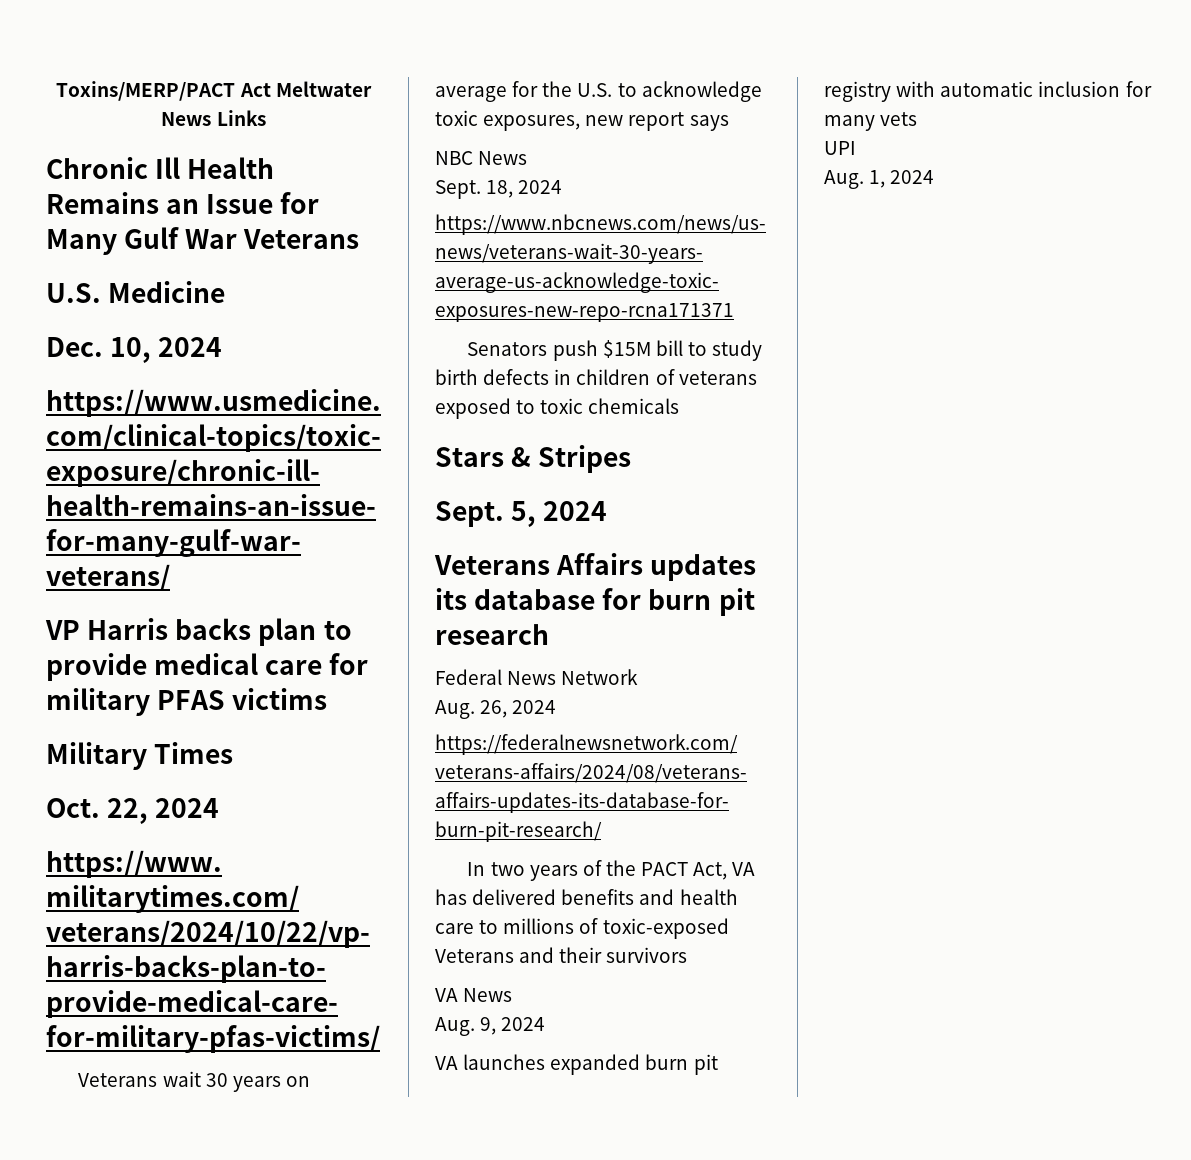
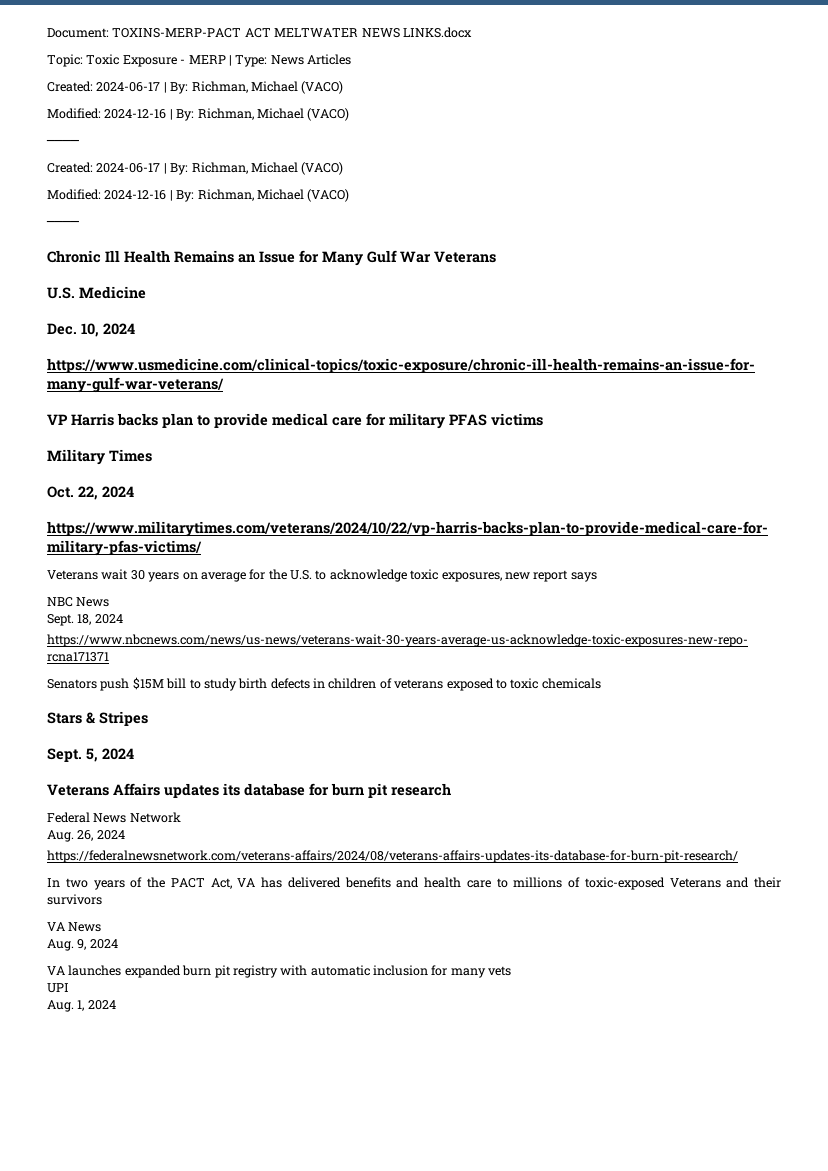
[56,81,372,101] [161,110,266,126] Toxins/MERP/PACT Act Meltwater News Links -> [47,27,472,38] [47,54,351,67] [47,81,344,94] [47,108,350,121] [46,139,79,145] [47,162,344,175] [47,189,350,202] [46,220,79,226] Document: TOXINS-MERP-PACT ACT MELTWATER NEWS LINKS.docx // Topic: Toxic Exposure - MERP | Type: News Articles // Created: 2024-06-17 | By: Richman, Michael (VACO) // Modified: 2024-12-16 | By: Richman, Michael (VACO) // ──── // Created: 2024-06-17 | By: Richman, Michael (VACO) // Modified: 2024-12-16 | By: Richman, Michael (VACO) // ────

